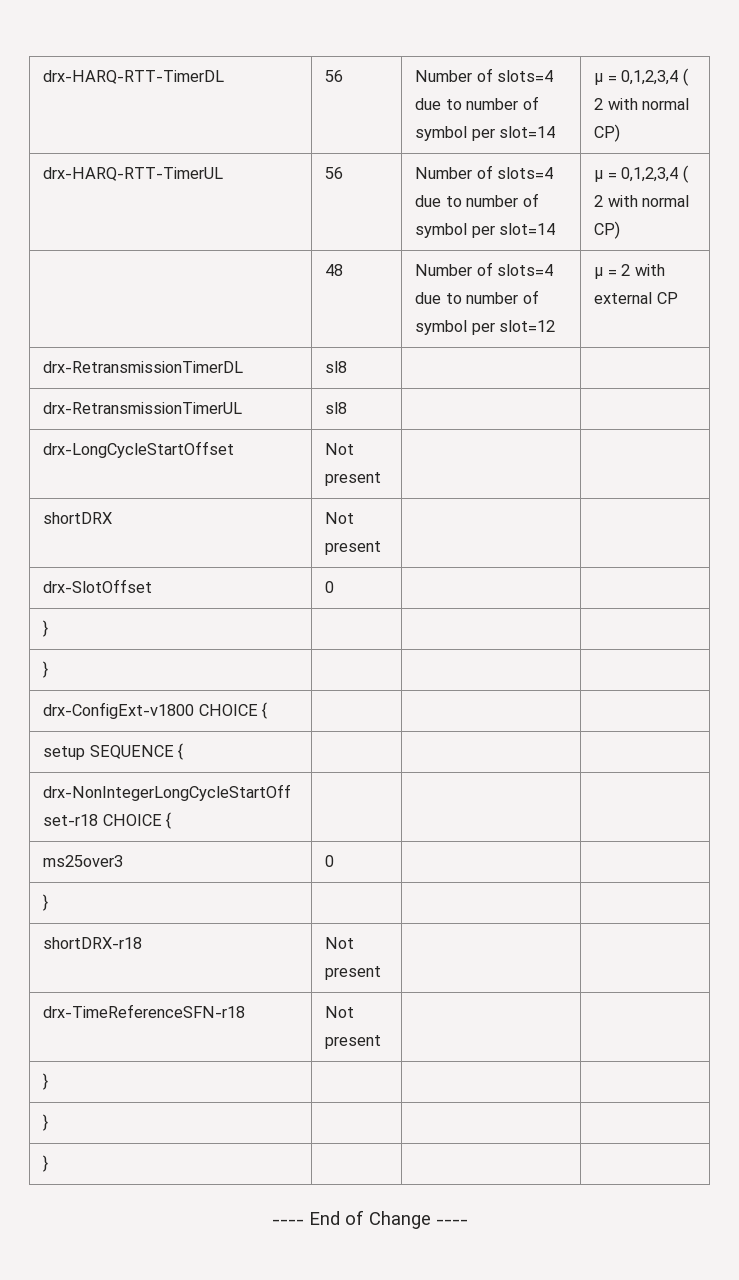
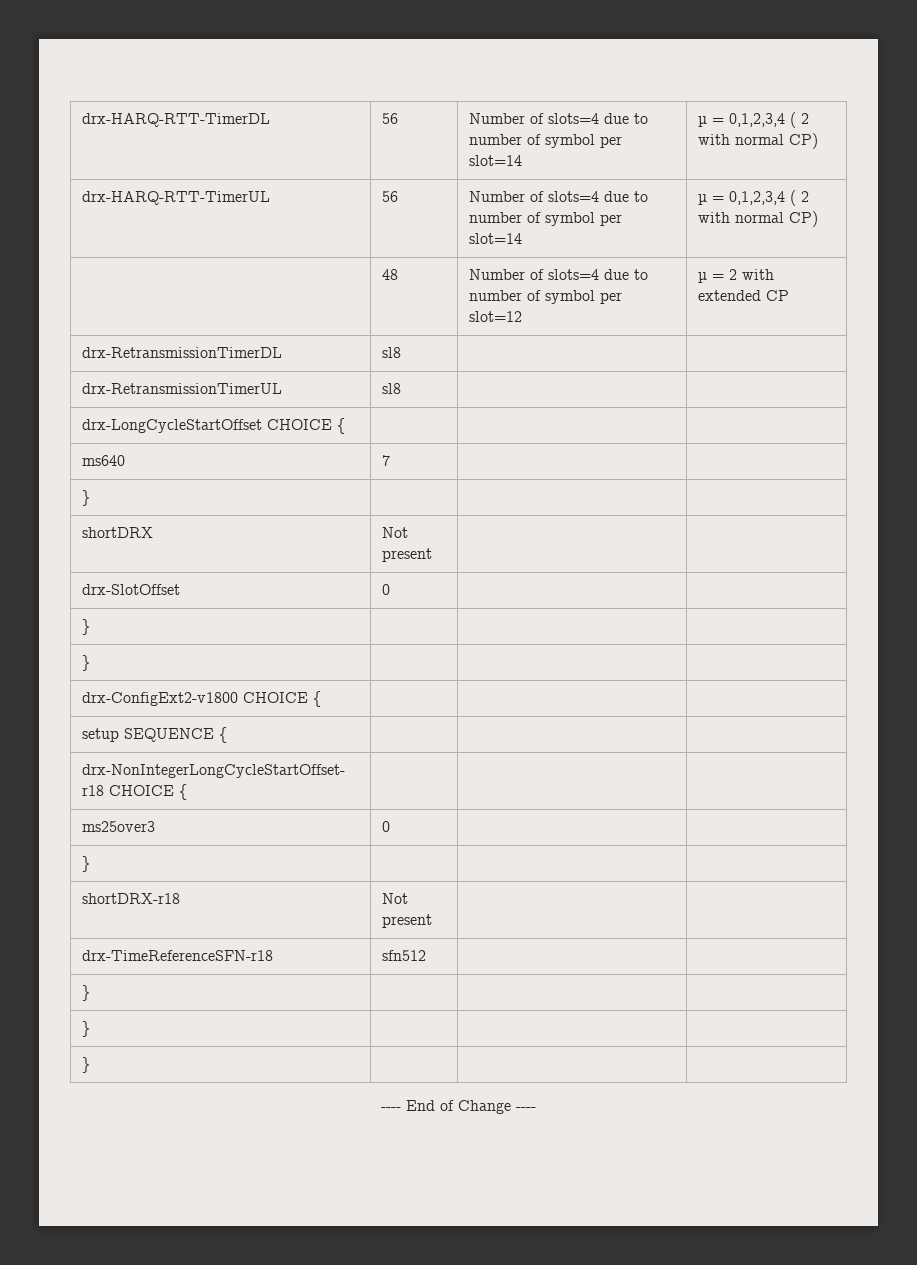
[594,292,653,304] external -> [698,290,762,301] extended
[325,443,355,455] [325,472,382,486] | Not present -> [267,418,346,434] [82,455,126,466] [382,455,391,466] [82,490,91,506] CHOICE { | | | // ms640 | 7 | | // } |
[43,702,195,719] drx-ConfigExt-v1800 -> [82,692,239,706] drx-ConfigExt2-v1800
[325,1006,355,1018] [325,1035,382,1049] Not present -> [382,950,427,961] sfn512

